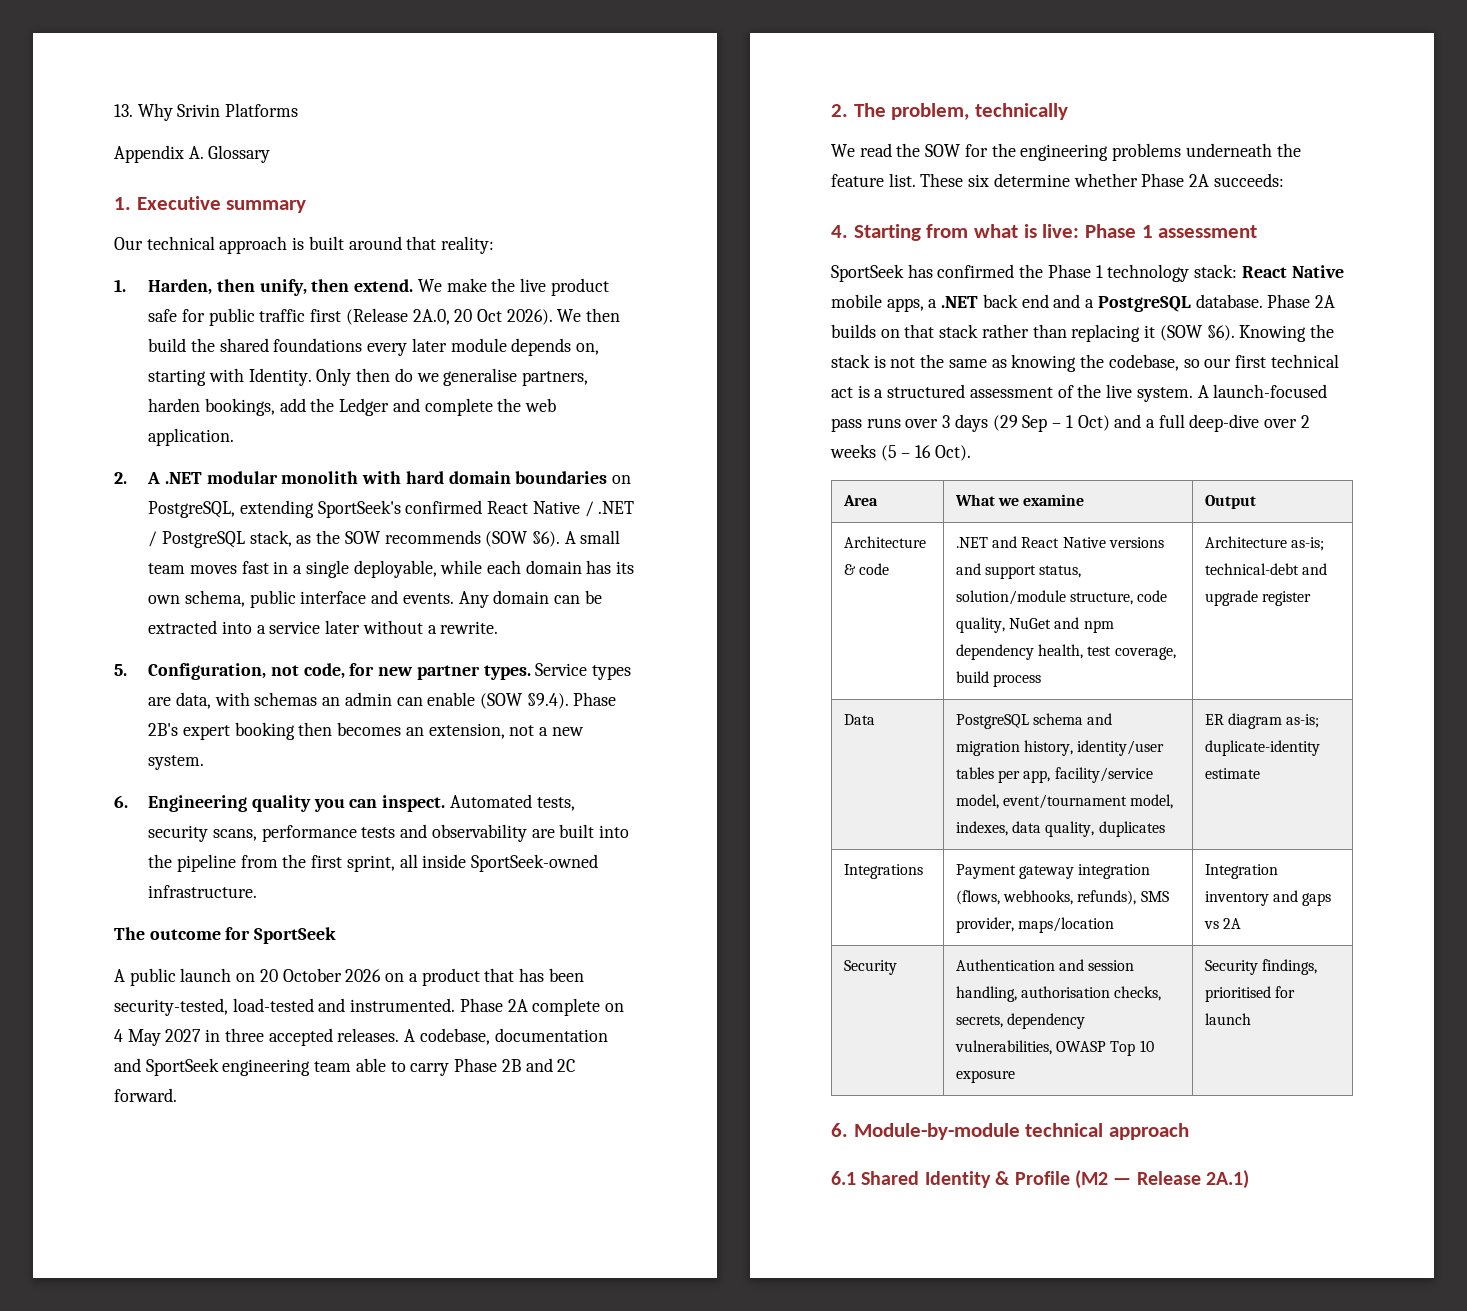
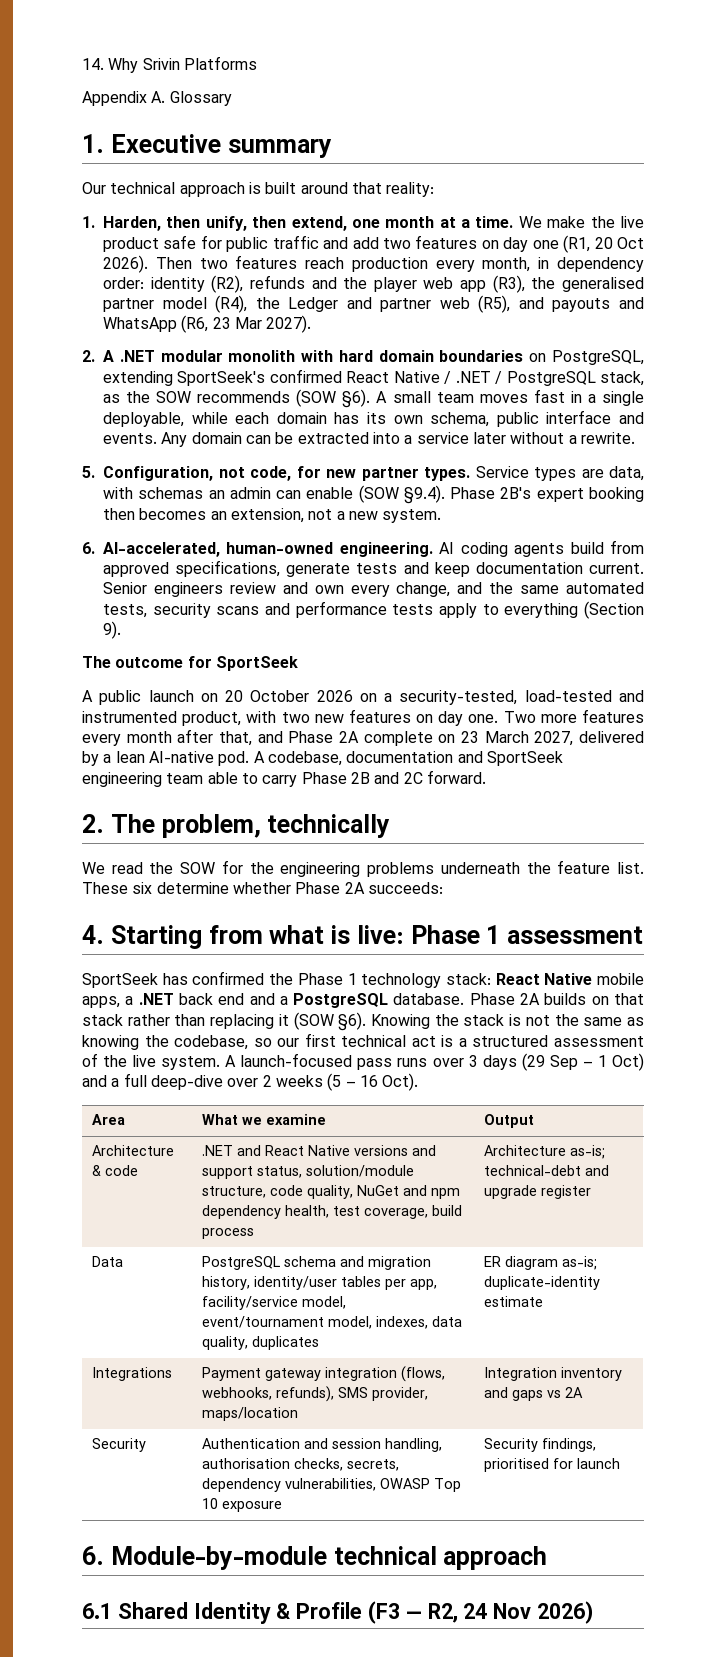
[114,104,133,117] 13. -> [82,58,104,70] 14.
[354,279,414,292] extend. -> [291,216,514,231] extend, one month at a time.
[310,308,621,325] [148,338,599,356] [148,368,588,386] [148,398,556,416] [148,428,235,446] first (Release 2A.0, 20 Oct 2026). We then build the shared foundations every later module depends on, starting with Identity. Only then do we generalise partners, harden bookings, add the Ledger and complete the web application. -> [323,235,645,253] [103,255,644,273] [103,275,644,293] [103,295,644,313] [103,315,312,333] and add two features on day one (R1, 20 Oct 2026). Then two features reach production every month, in dependency order: identity (R2), refunds and the player web app (R3), the generalised partner model (R4), the Ledger and partner web (R5), and payouts and WhatsApp (R6, 23 Mar 2027).
[148,794,575,812] [148,824,629,842] [148,854,598,872] [148,885,258,898] Engineering quality you can inspect. Automated tests, security scans, performance tests and observability are built into the pipeline from the first sprint, all inside SportSeek-owned infrastructure. -> [103,540,645,557] [103,560,645,577] [103,582,644,597] [103,601,644,619] [103,621,121,639] AI-accelerated, human-owned engineering. AI coding agents build from approved specifications, generate tests and keep documentation current. Senior engineers review and own every change, and the same automated tests, security scans and performance tests apply to everything (Section 9).
[421,968,584,986] [114,998,625,1016] [114,1028,400,1046] product that has been security-tested, load-tested and instrumented. Phase 2A complete on 4 May 2027 in three accepted releases. -> [399,690,644,705] [82,709,644,726] [82,729,644,746] [82,751,250,766] security-tested, load-tested and instrumented product, with two new features on day one. Two more features every month after that, and Phase 2A complete on 23 March 2027, delivered by a lean AI-native pod.
[1075,1170,1250,1189] (M2 — Release 2A.1) -> [368,1601,594,1624] (F3 — R2, 24 Nov 2026)

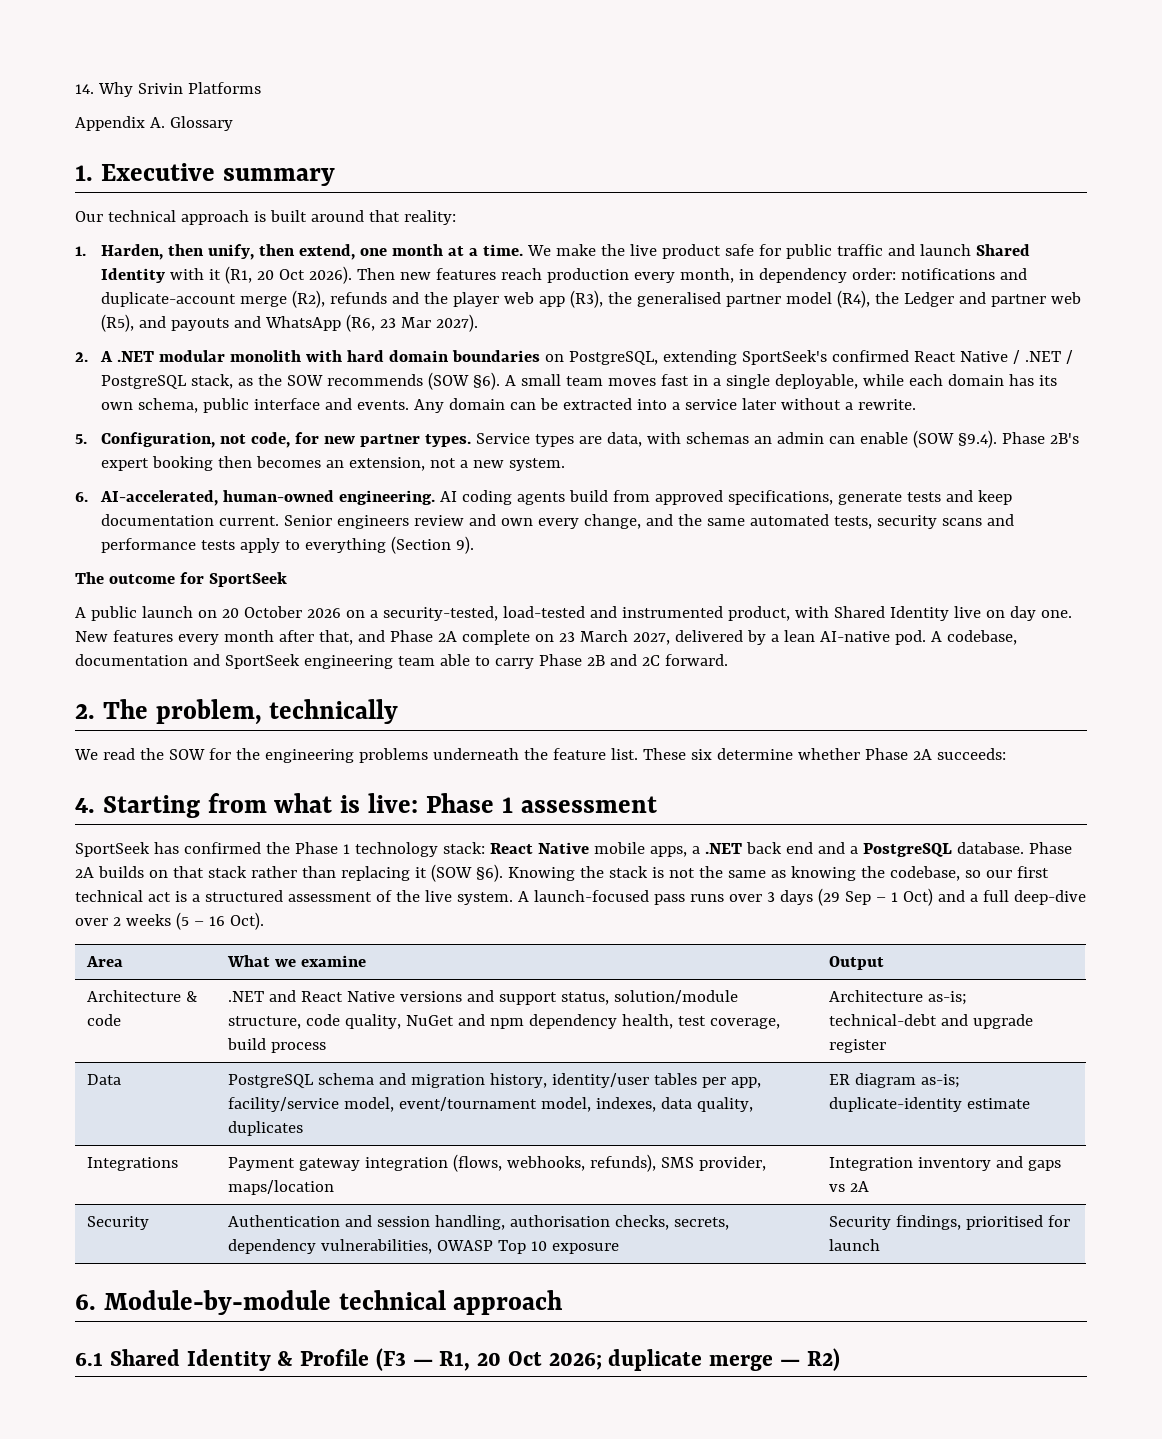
[352,235,559,252] add two features on day one -> [920,244,1031,256] [101,268,222,283] launch Shared Identity with it
[199,258,228,269] two -> [400,272,432,280] new
[150,277,205,292] identity -> [901,268,1028,280] [101,292,288,307] notifications and duplicate-account merge
[281,709,411,723] two new features -> [833,606,981,621] Shared Identity live
[503,711,577,723] Two more -> [75,631,108,642] New
[427,1601,594,1624] R2, 24 Nov 2026) -> [439,1348,840,1371] R1, 20 Oct 2026; duplicate merge — R2)

